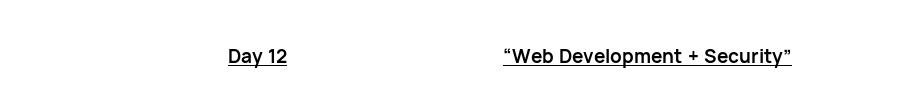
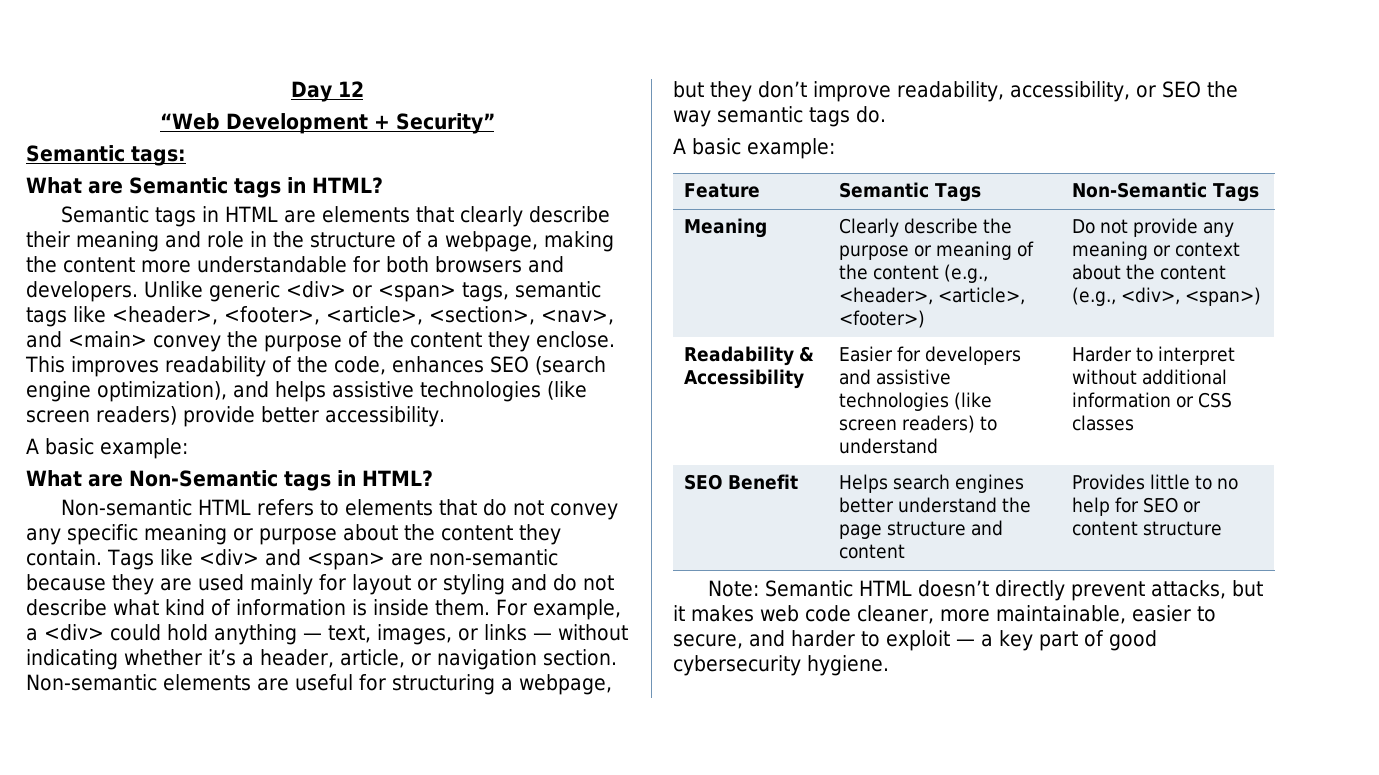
(792, 58) none -> [26,145,186,166] [26,177,383,198] [60,206,610,227] [26,231,614,252] [26,256,564,273] [26,281,601,302] [26,306,614,327] [26,331,615,352] [25,356,606,377] [26,381,587,402] [26,406,445,427] [26,438,188,459] [26,470,433,491] [60,499,618,520] [26,524,561,545] [26,549,558,570] [26,574,614,595] [26,599,621,620] [26,624,628,645] [26,649,617,670] [26,674,612,695] [673,81,1238,102] [673,106,886,127] [673,138,835,159] [684,183,761,198] [839,182,982,202] [1072,182,1260,202] [684,218,768,238] [839,218,1013,237] [839,241,1035,260] [839,264,989,283] [839,287,1026,305] [839,310,926,328] [1072,218,1235,237] [1072,241,1241,260] [1072,264,1227,280] [1072,287,1262,306] [684,346,815,366] [684,369,805,389] [839,346,1022,365] [839,369,952,385] [839,392,993,411] [839,415,998,433] [839,438,939,454] [1072,346,1236,365] [1072,369,1228,385] [1072,392,1233,408] [1072,415,1135,431] [684,474,799,490] [839,474,1025,493] [839,497,1032,513] [839,520,1004,539] [839,544,906,559] [1072,474,1239,490] [1072,497,1202,516] [1072,521,1223,536] [707,580,1263,601] [673,605,1216,624] [673,630,1157,651] [673,655,889,676] // Semantic tags: // What are Semantic tags in HTML? // Semantic tags in HTML are elements that clearly describe their meaning and role in the structure of a webpage, making the content more understandable for both browsers and developers. Unlike generic <div> or <span> tags, semantic tags like <header>, <footer>, <article>, <section>, <nav>, and <main> convey the purpose of the content they enclose. This improves readability of the code, enhances SEO (search engine optimization), and helps assistive technologies (like screen readers) provide better accessibility. // A basic example: // What are Non-Semantic tags in HTML? // Non-semantic HTML refers to elements that do not convey any specific meaning or purpose about the content they contain. Tags like <div> and <span> are non-semantic because they are used mainly for layout or styling and do not describe what kind of information is inside them. For example, a <div> could hold anything — text, images, or links — without indicating whether it’s a header, article, or navigation section. Non-semantic elements are useful for structuring a webpage, but they don’t improve readability, accessibility, or SEO the way semantic tags do. // A basic example: // Feature | Semantic Tags | Non-Semantic Tags // Meaning | Clearly describe the purpose or meaning of the content (e.g., <header>, <article>, <footer>) | Do not provide any meaning or context about the content (e.g., <div>, <span>) // Readability & Accessibility | Easier for developers and assistive technologies (like screen readers) to understand | Harder to interpret without additional information or CSS classes // SEO Benefit | Helps search engines better understand the page structure and content | Provides little to no help for SEO or content structure // Note: Semantic HTML doesn’t directly prevent attacks, but it makes web code cleaner, more maintainable, easier to secure, and harder to exploit — a key part of good cybersecurity hygiene.

